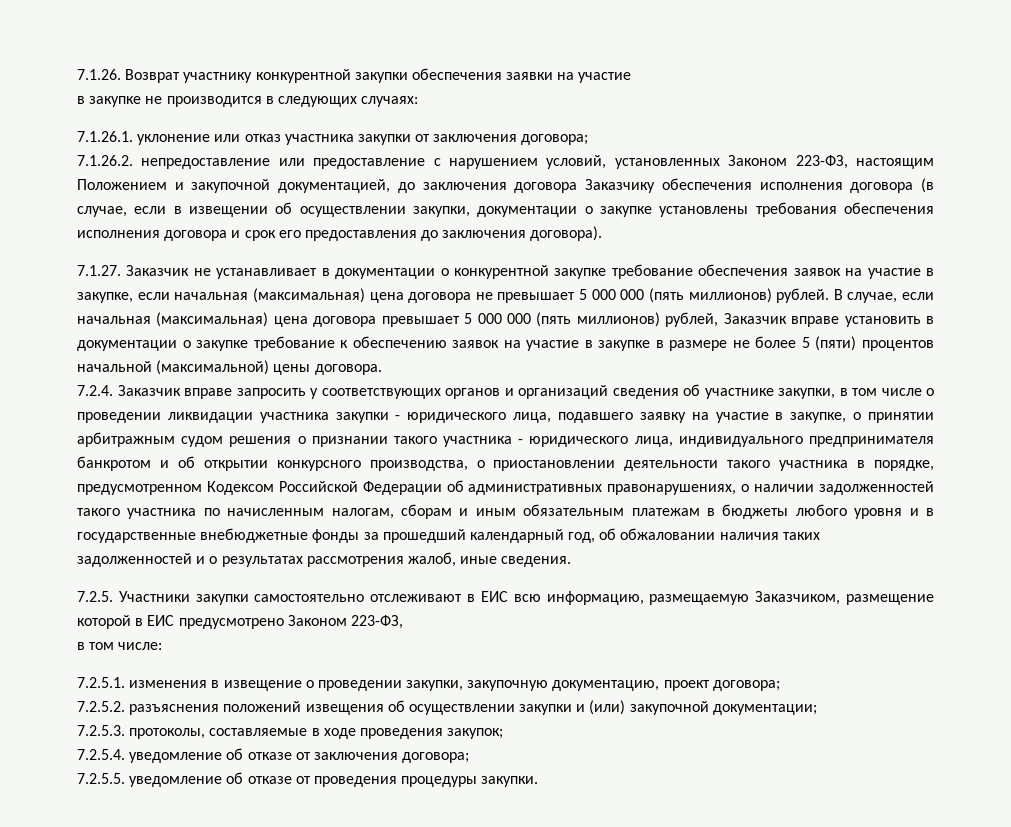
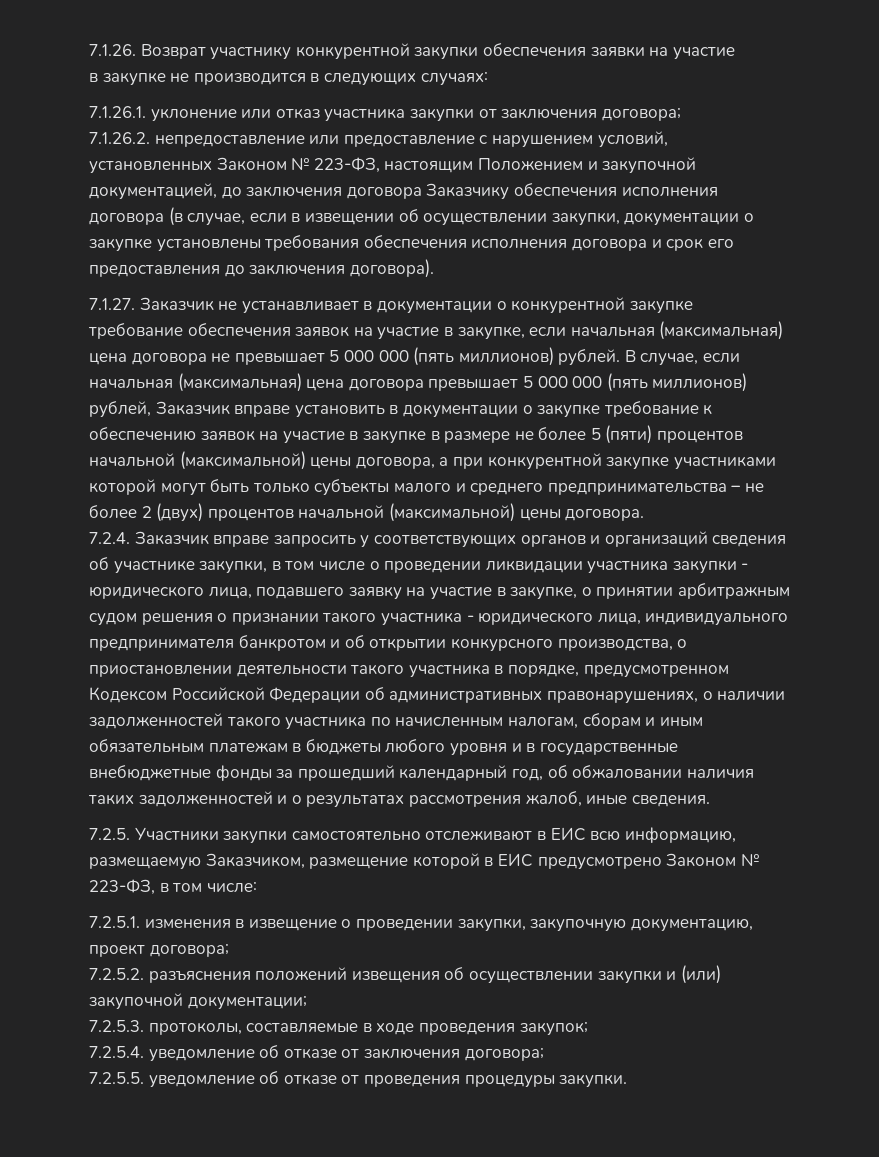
(788, 160) none -> [291,158,310,170] №
(311, 369) none -> [355,453,776,470] [89,479,764,496] [89,503,561,522] договора, а при конкурентной закупке участниками которой могут быть только субъекты малого и среднего предпринимательства – не более 2 (двух) процентов начальной (максимальной) цены
[350,615,403,629] 223-ФЗ, // -> [740,854,759,866] [89,879,155,895] № 223-ФЗ,

